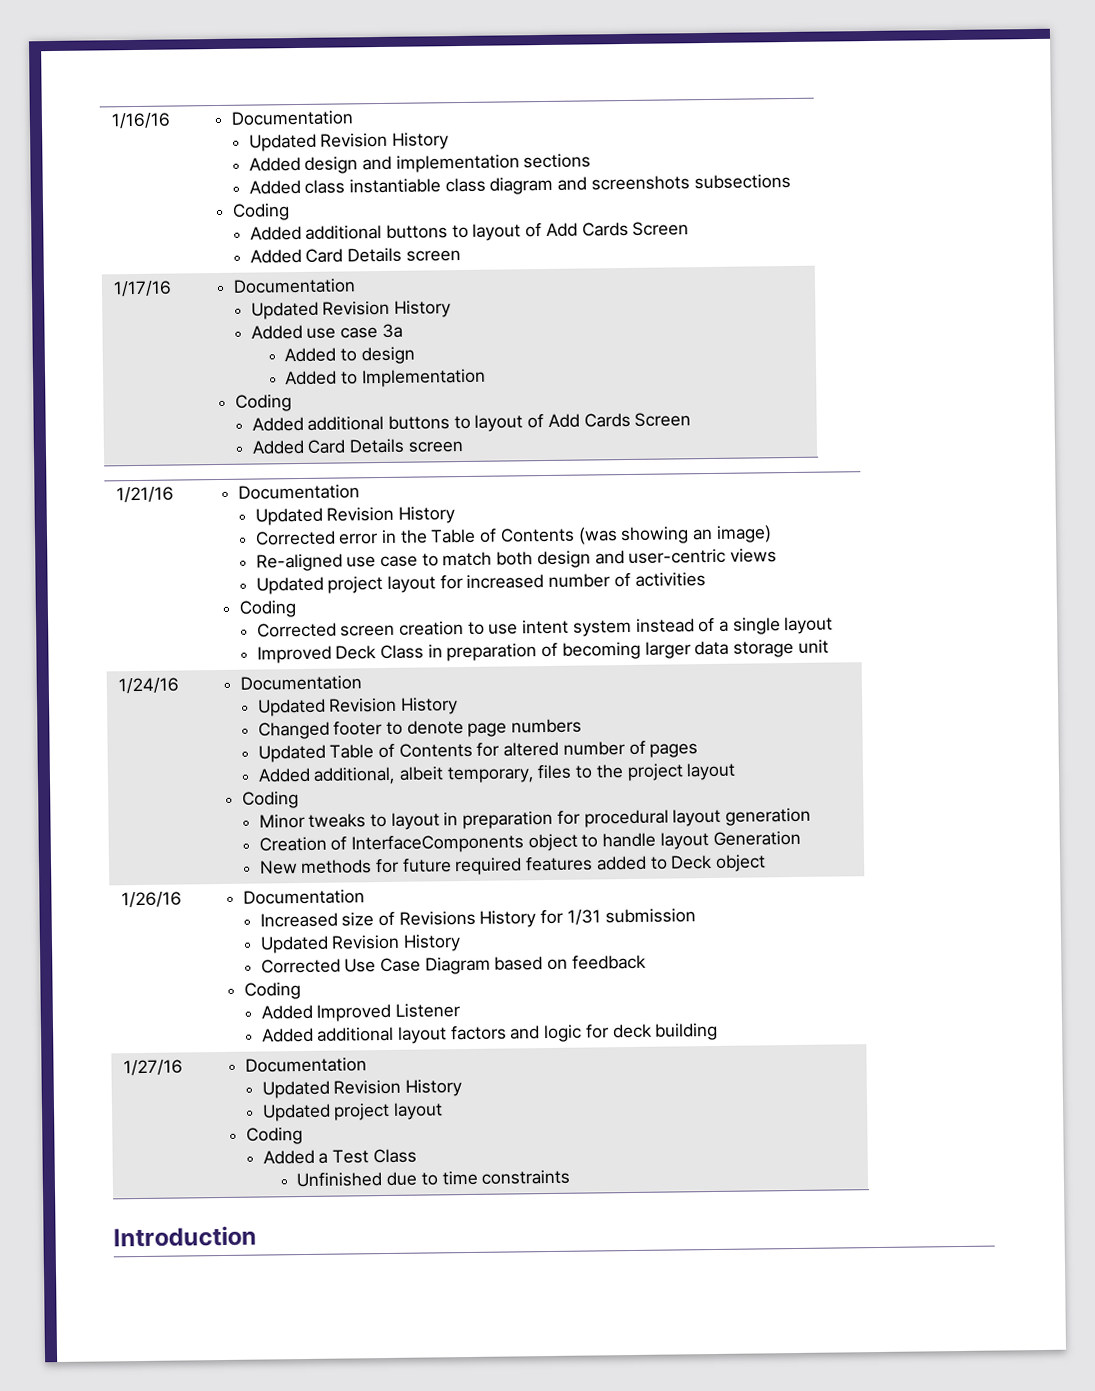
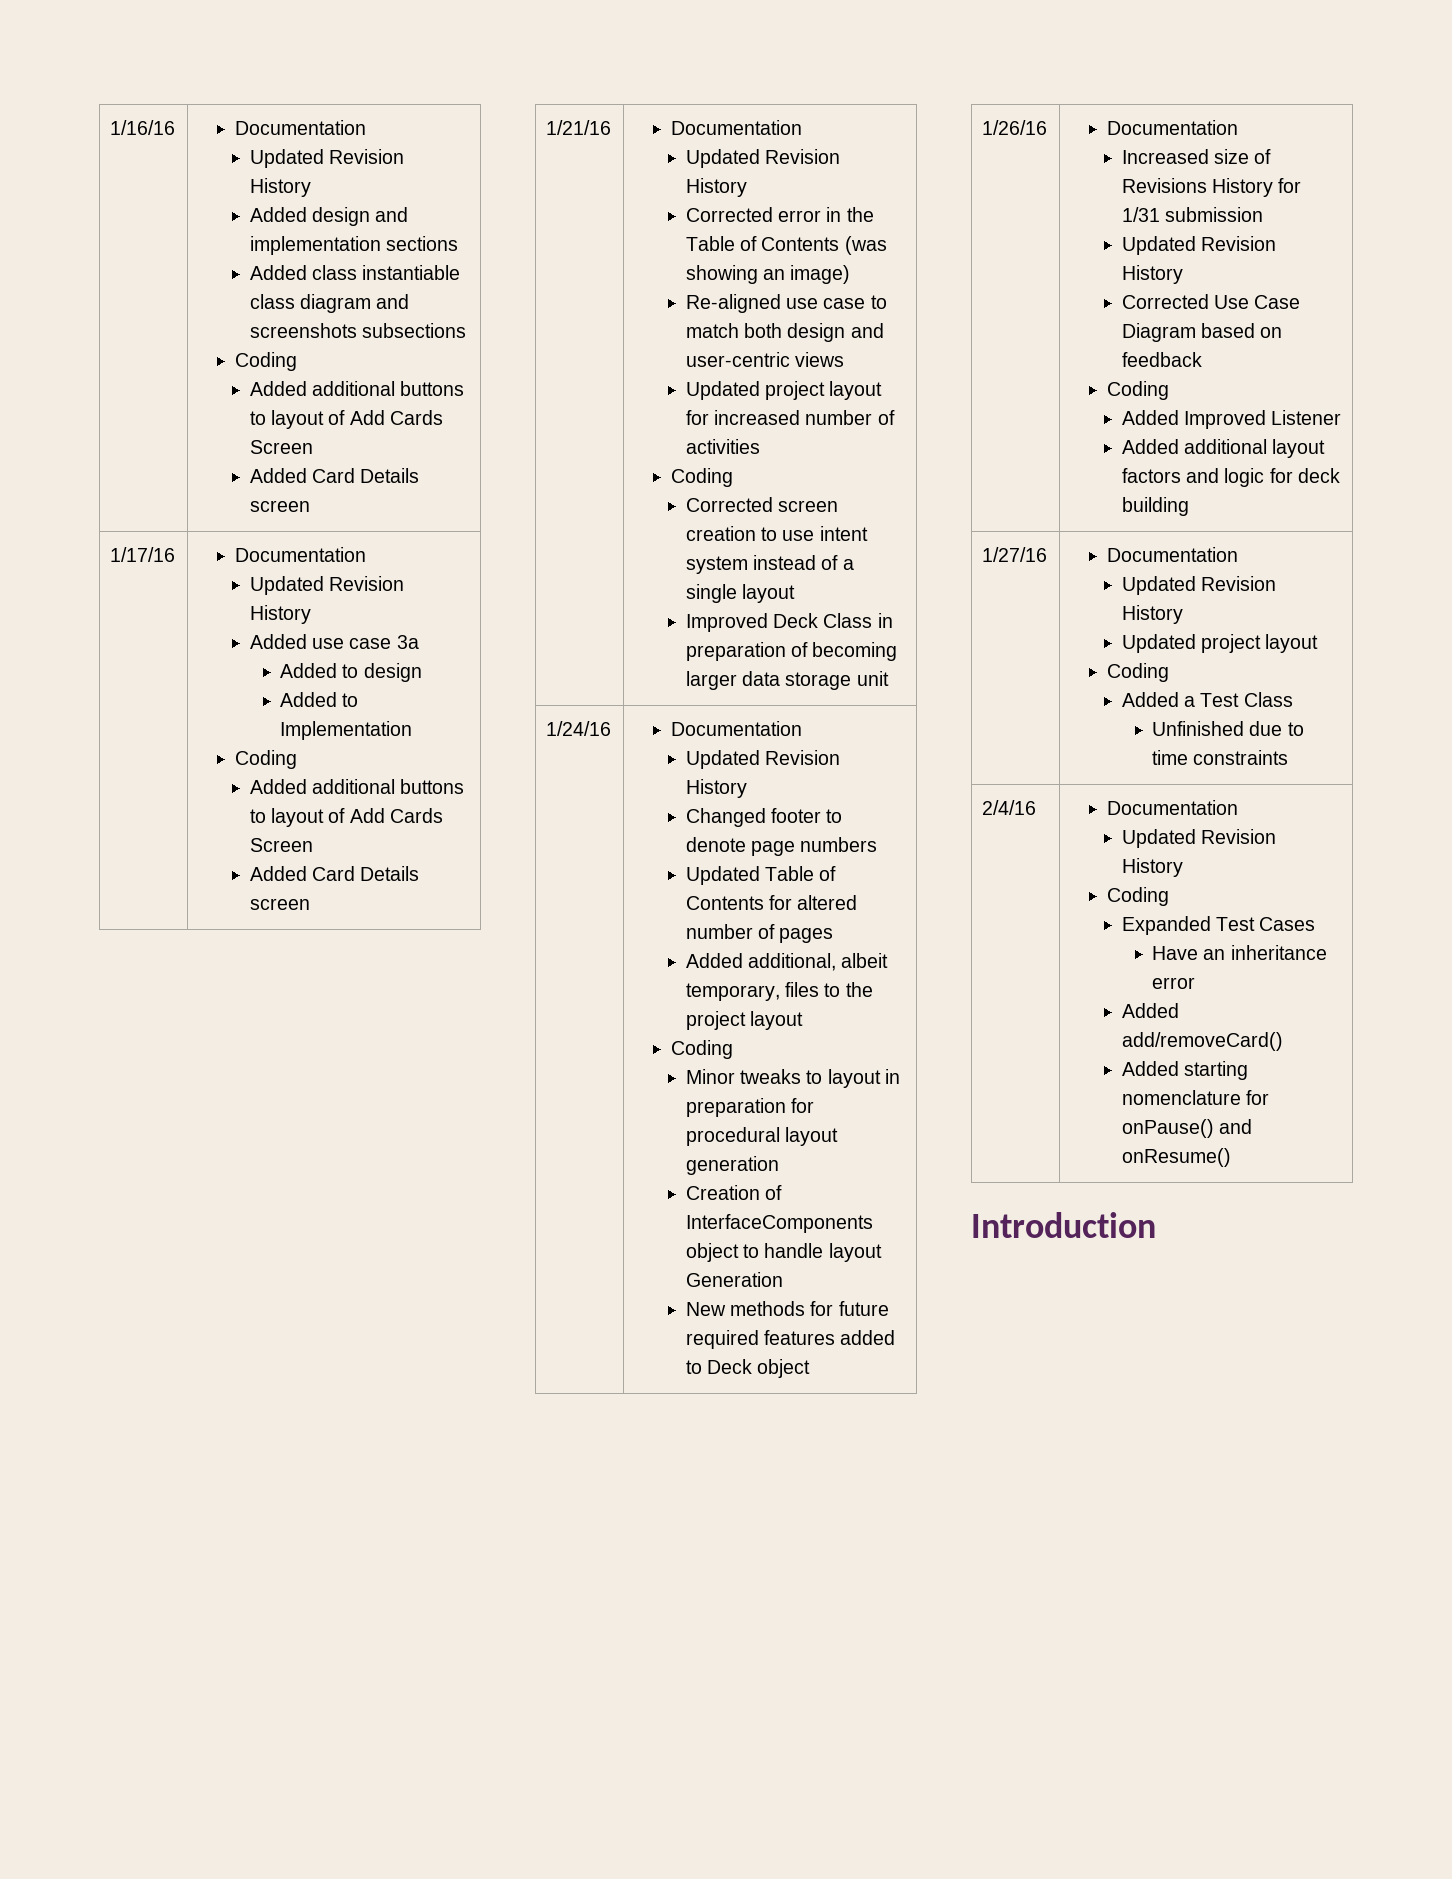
(571, 1177) none -> [982,800,1037,815] [1106,800,1238,815] [1121,829,1277,848] [1121,858,1183,877] [1106,887,1169,906] [1121,916,1316,935] [1152,945,1327,960] [1152,977,1196,989] [1121,1003,1179,1018] [1121,1032,1283,1051] [1121,1061,1249,1080] [1121,1090,1270,1105] [1121,1119,1253,1138] [1121,1148,1231,1167] // 2/4/16 | Documentation // Updated Revision History // Coding // Expanded Test Cases // Have an inheritance error // Added add/removeCard() // Added starting nomenclature for onPause() and onResume()

